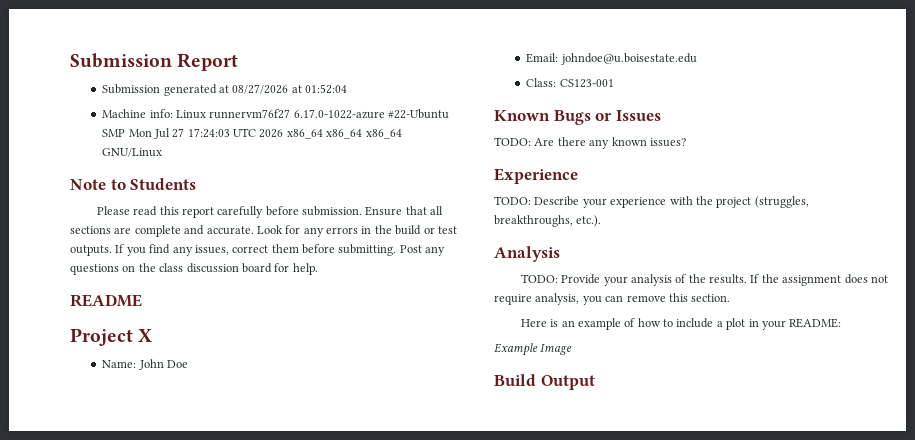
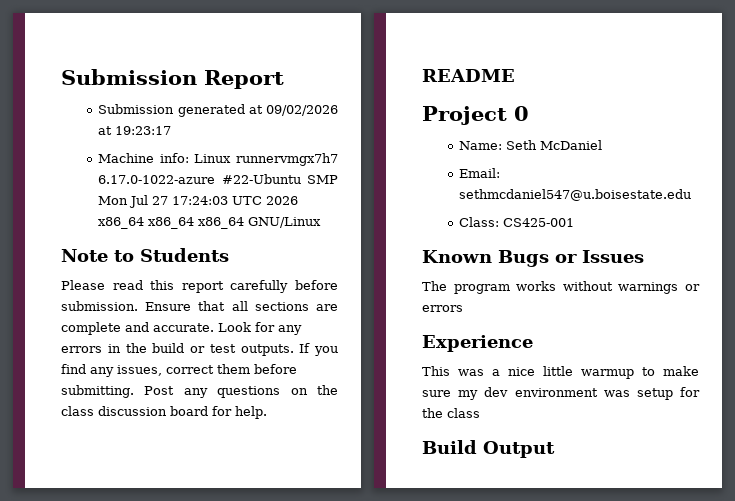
[232,84,348,94] 08/27/2026 at 01:52:04 -> [266,105,338,116] [98,126,172,135] 09/02/2026 at 19:23:17
[209,109,291,119] runnervm76f27 -> [236,153,338,166] runnervmgx7h7
[138,329,153,342] X -> [514,106,529,121] 0
[138,359,188,370] John Doe -> [506,140,603,150] Seth McDaniel
[560,53,697,65] johndoe@u.boisestate.edu -> [459,189,692,201] sethmcdaniel547@u.boisestate.edu
[559,79,614,88] CS123-001 -> [503,218,575,227] CS425-001
[494,137,686,149] [494,168,578,184] [494,196,809,208] [494,215,602,227] [494,246,560,262] [520,274,888,286] [494,293,731,305] [520,318,842,330] [494,343,573,356] TODO: Are there any known issues? // Experience // TODO: Describe your experience with the project (struggles, breakthroughs, etc.). // Analysis // TODO: Provide your analysis of the results. If the assignment does not require analysis, you can remove this section. // Here is an example of how to include a plot in your README: // Example Image -> [422,281,700,294] [422,305,463,312] [422,335,533,352] [422,366,699,379] [422,387,700,400] [422,408,480,418] The program works without warnings or errors // Experience // This was a nice little warmup to make sure my dev environment was setup for the class

